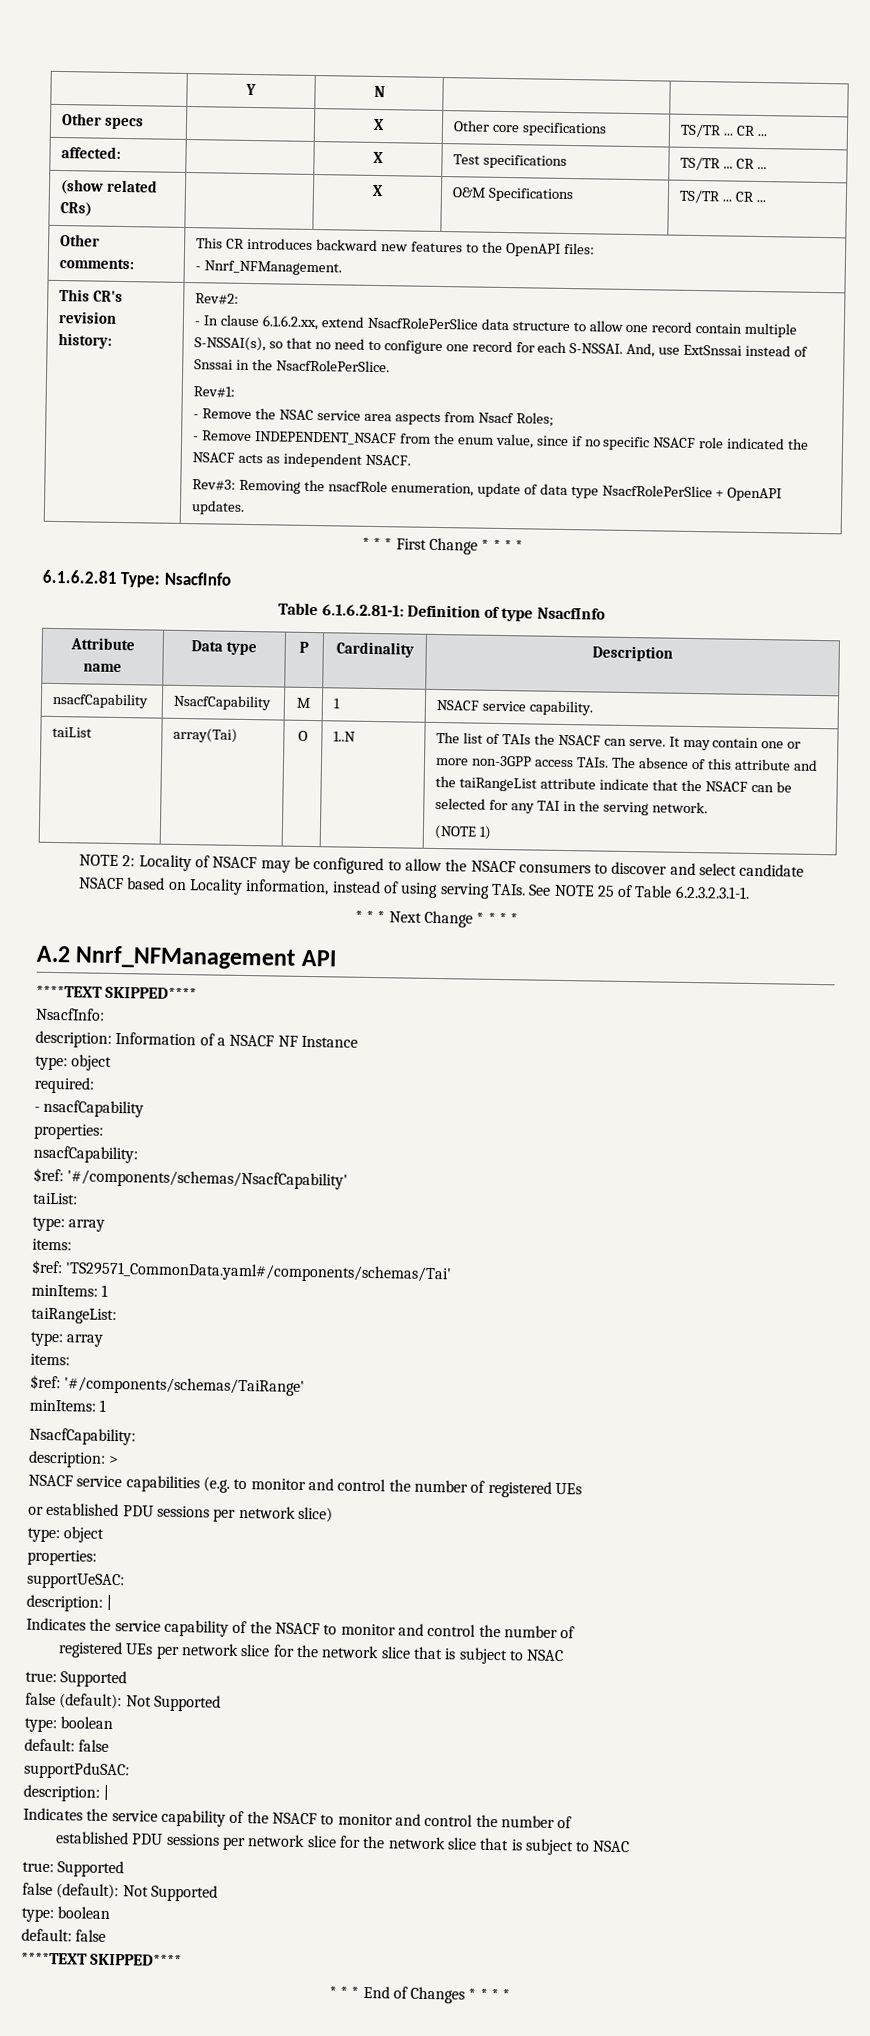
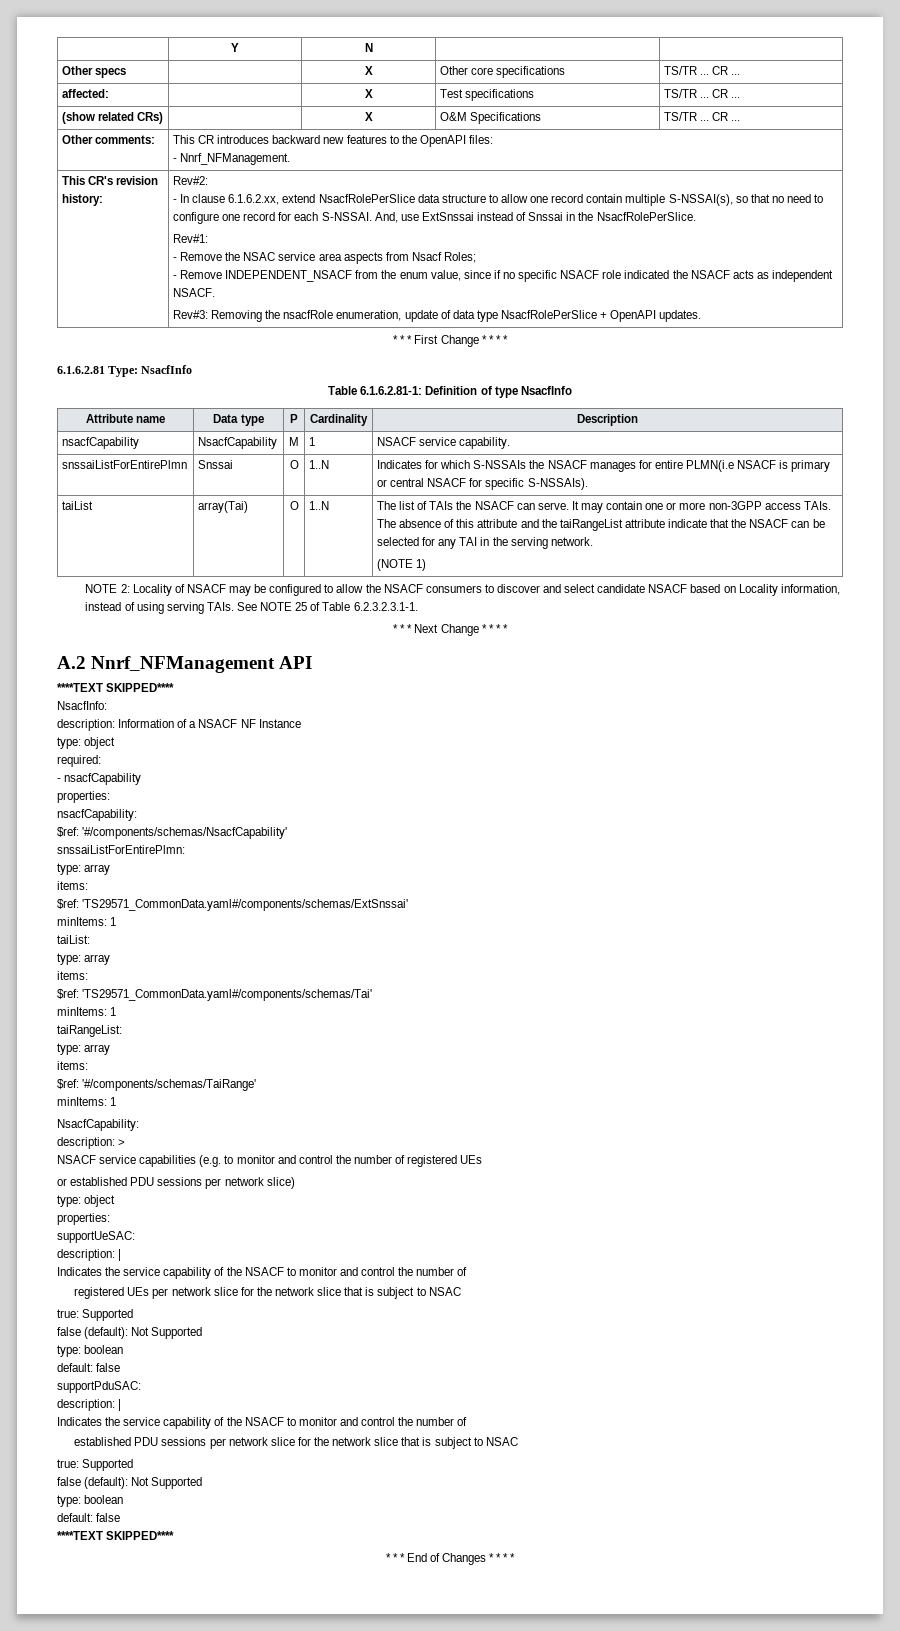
(594, 708) none -> [62,460,188,469] [198,460,234,469] [289,460,299,469] [309,460,330,469] [377,460,831,472] [377,478,588,490] // snssaiListForEntirePlmn | Snssai | O | 1..N | Indicates for which S-NSSAIs the NSACF manages for entire PLMN(i.e NSACF is primary or central NSACF for specific S-NSSAIs).
(349, 1179) none -> [57,845,185,854] [57,863,111,875] [57,881,88,890] [57,899,409,911] [57,917,117,926] // snssaiListForEntirePlmn: // type: array // items: // $ref: 'TS29571_CommonData.yaml#/components/schemas/ExtSnssai' // minItems: 1

